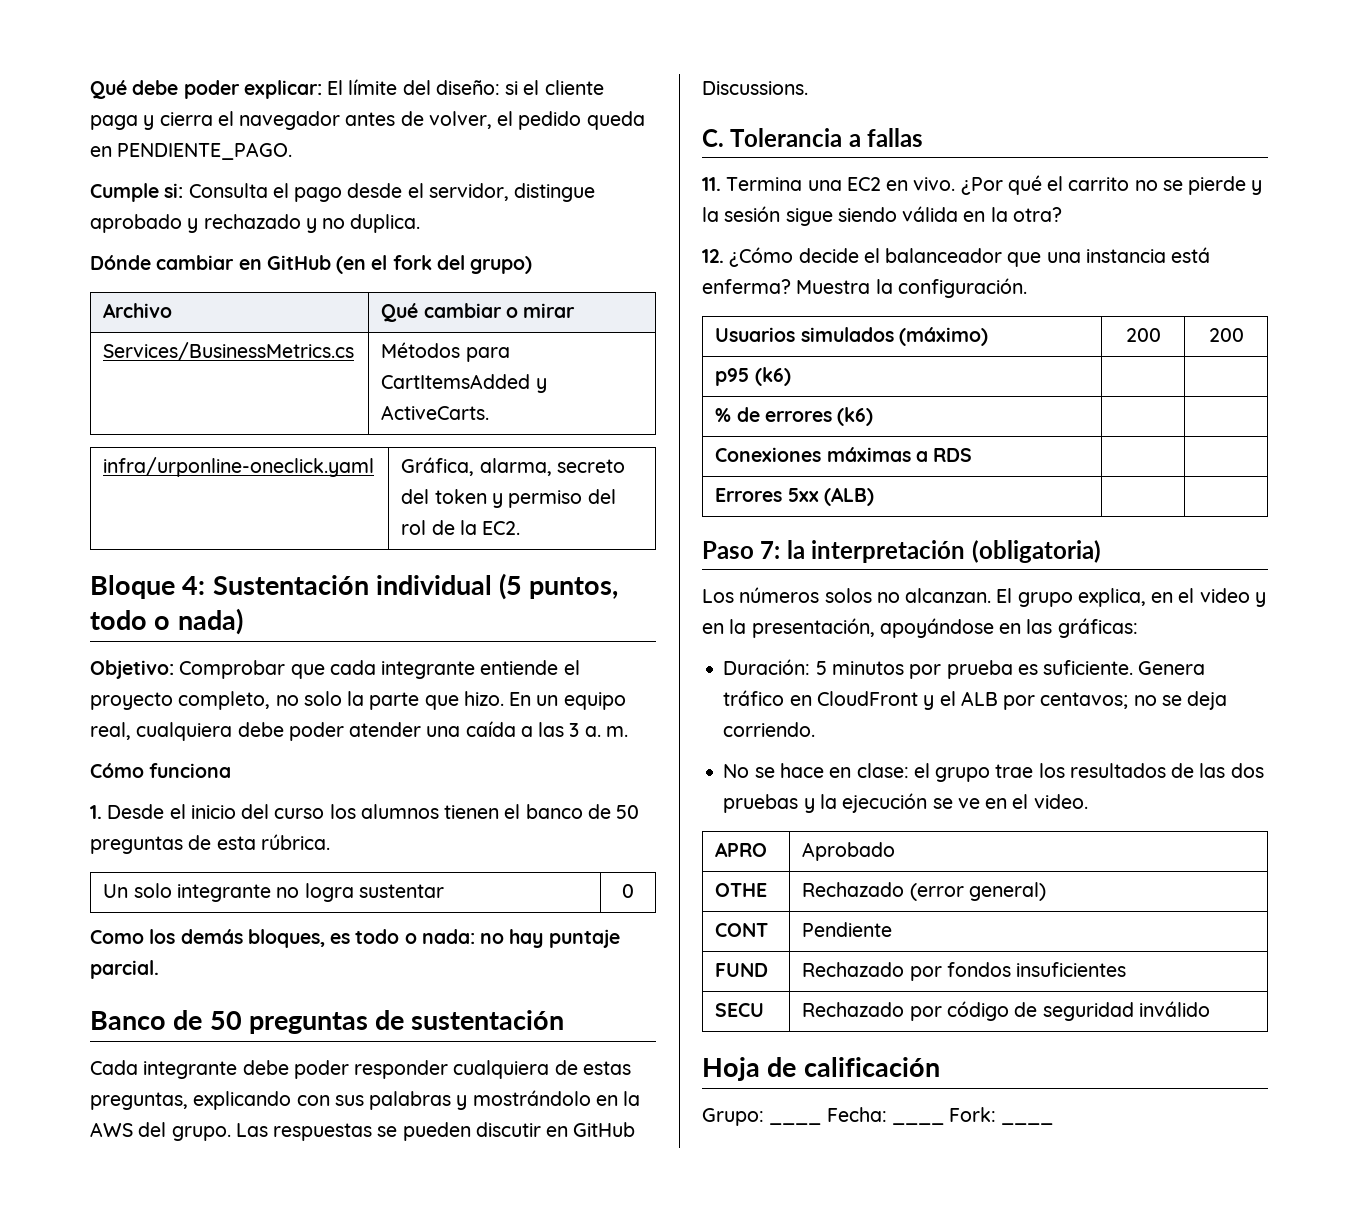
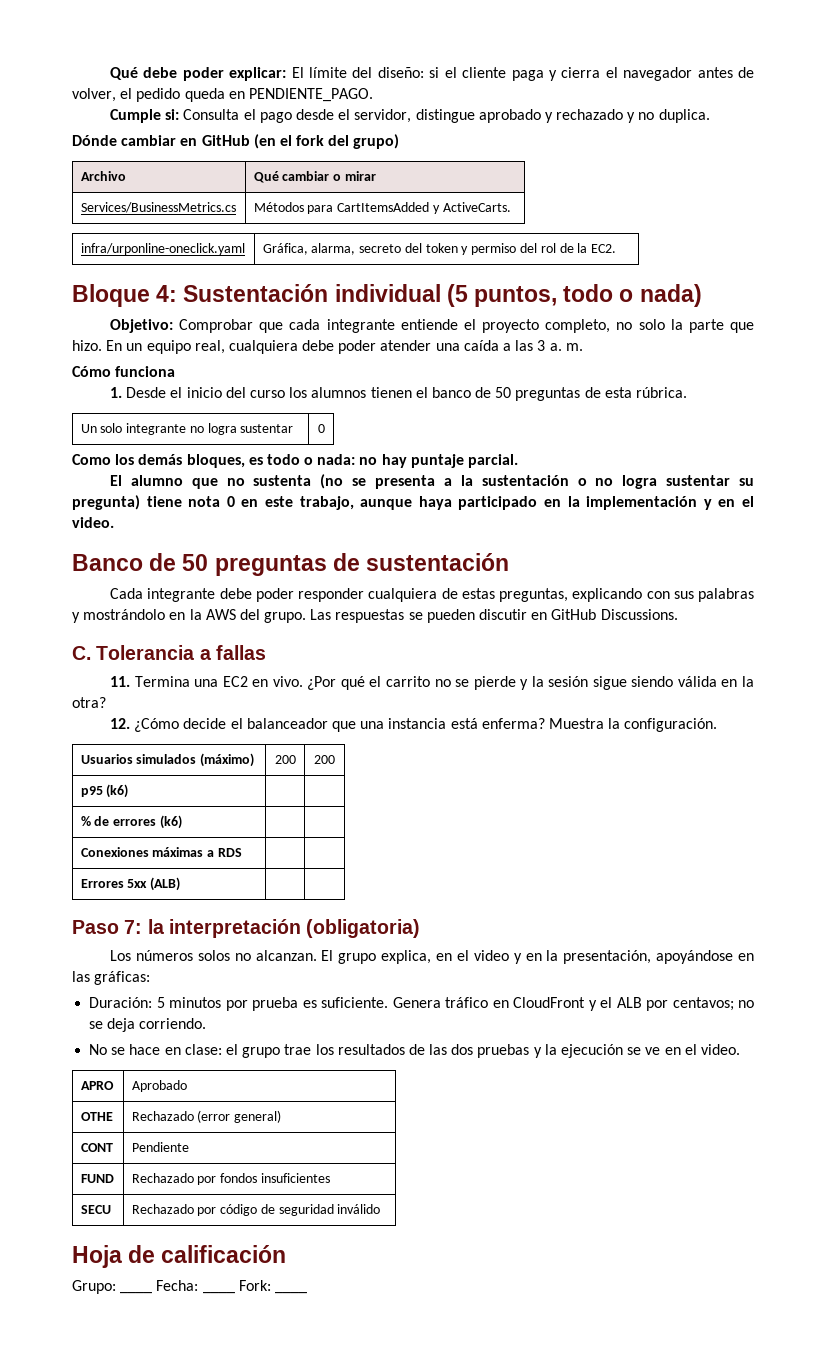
(159, 969) none -> [110,474,754,489] [72,495,755,510] [72,517,114,528] // El alumno que no sustenta (no se presenta a la sustentación o no logra sustentar su pregunta) tiene nota 0 en este trabajo, aunque haya participado en la implementación y en el video.

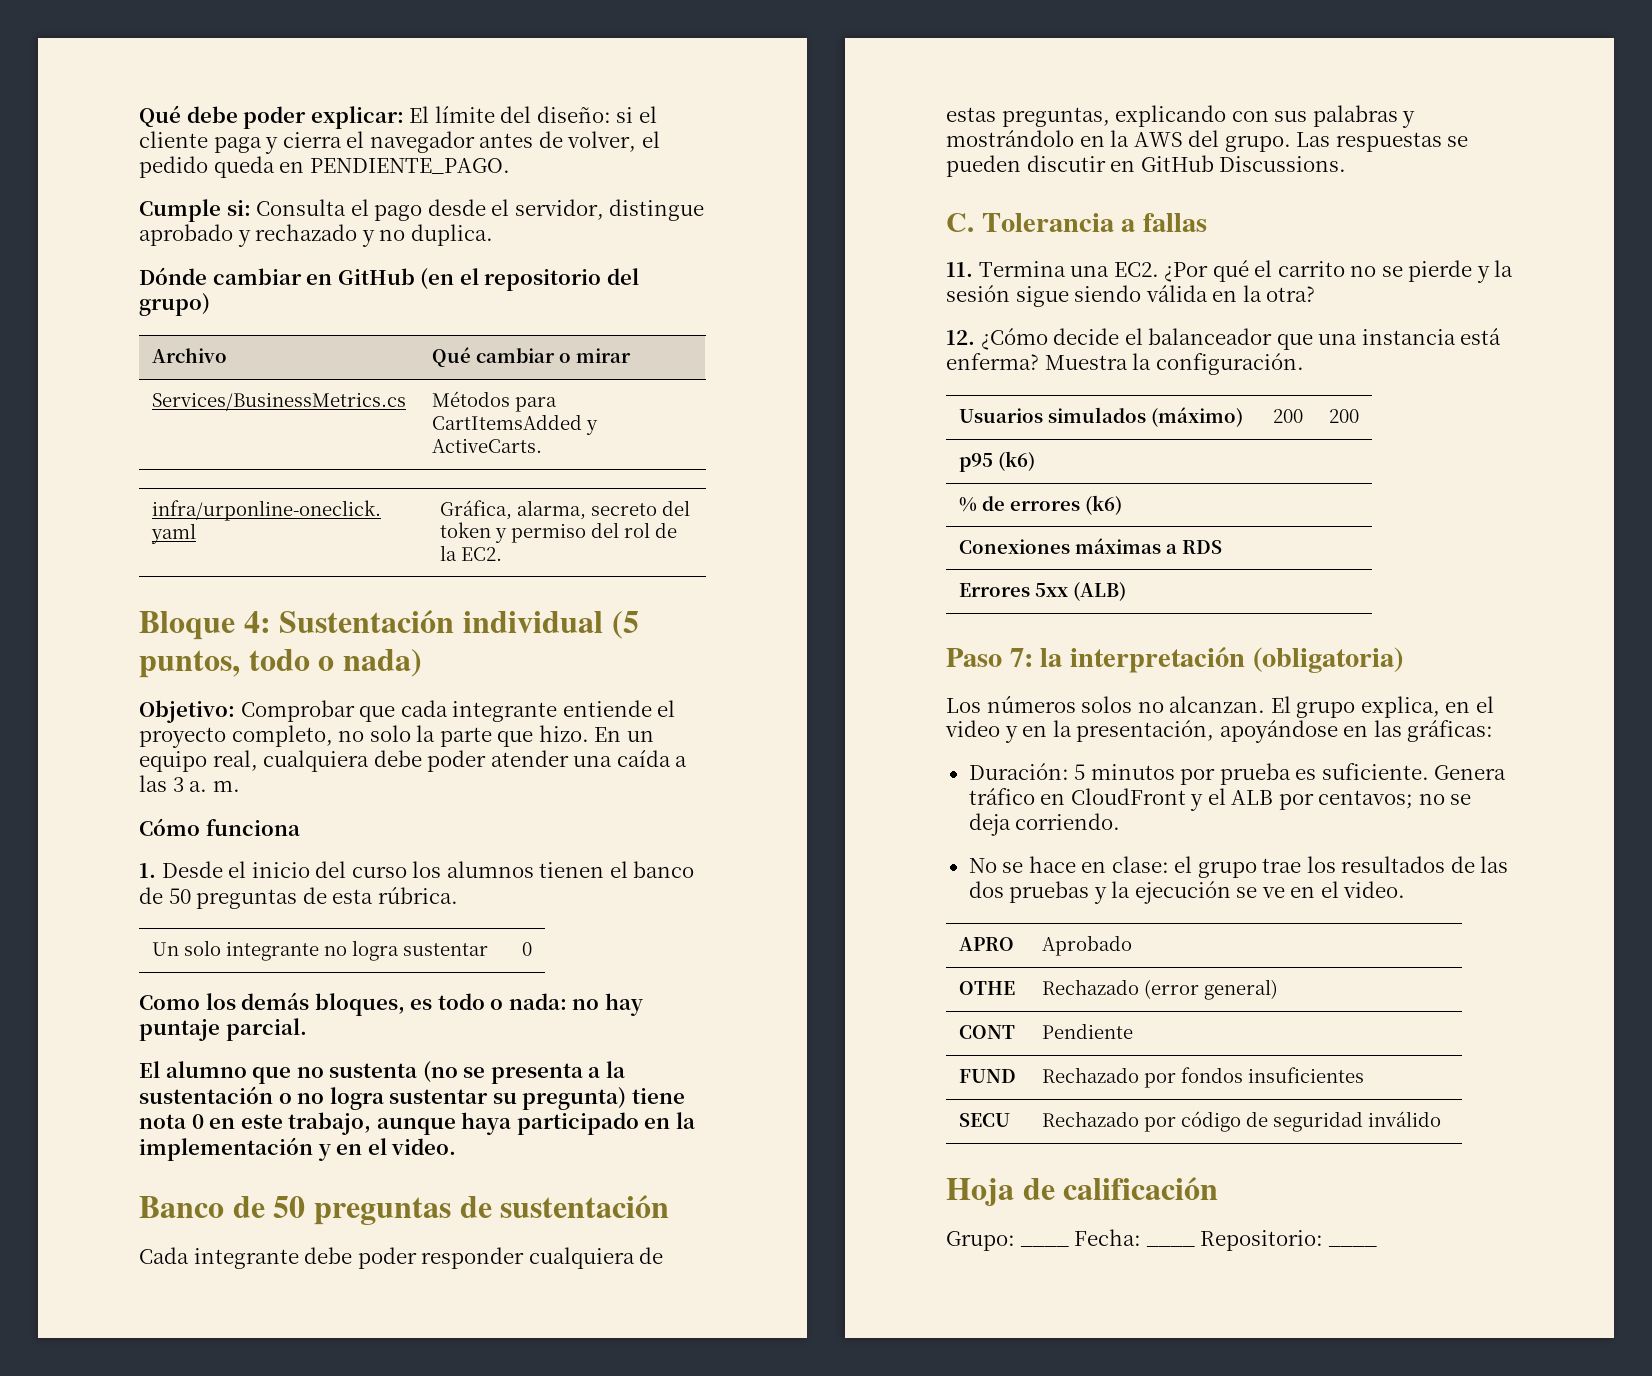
[296,135,325,146] fork -> [484,269,602,291] repositorio
[222,676,303,687] EC2 en vivo. -> [1113,262,1159,277] EC2.
[238,1280,271,1291] Fork: -> [1200,1230,1324,1251] Repositorio:

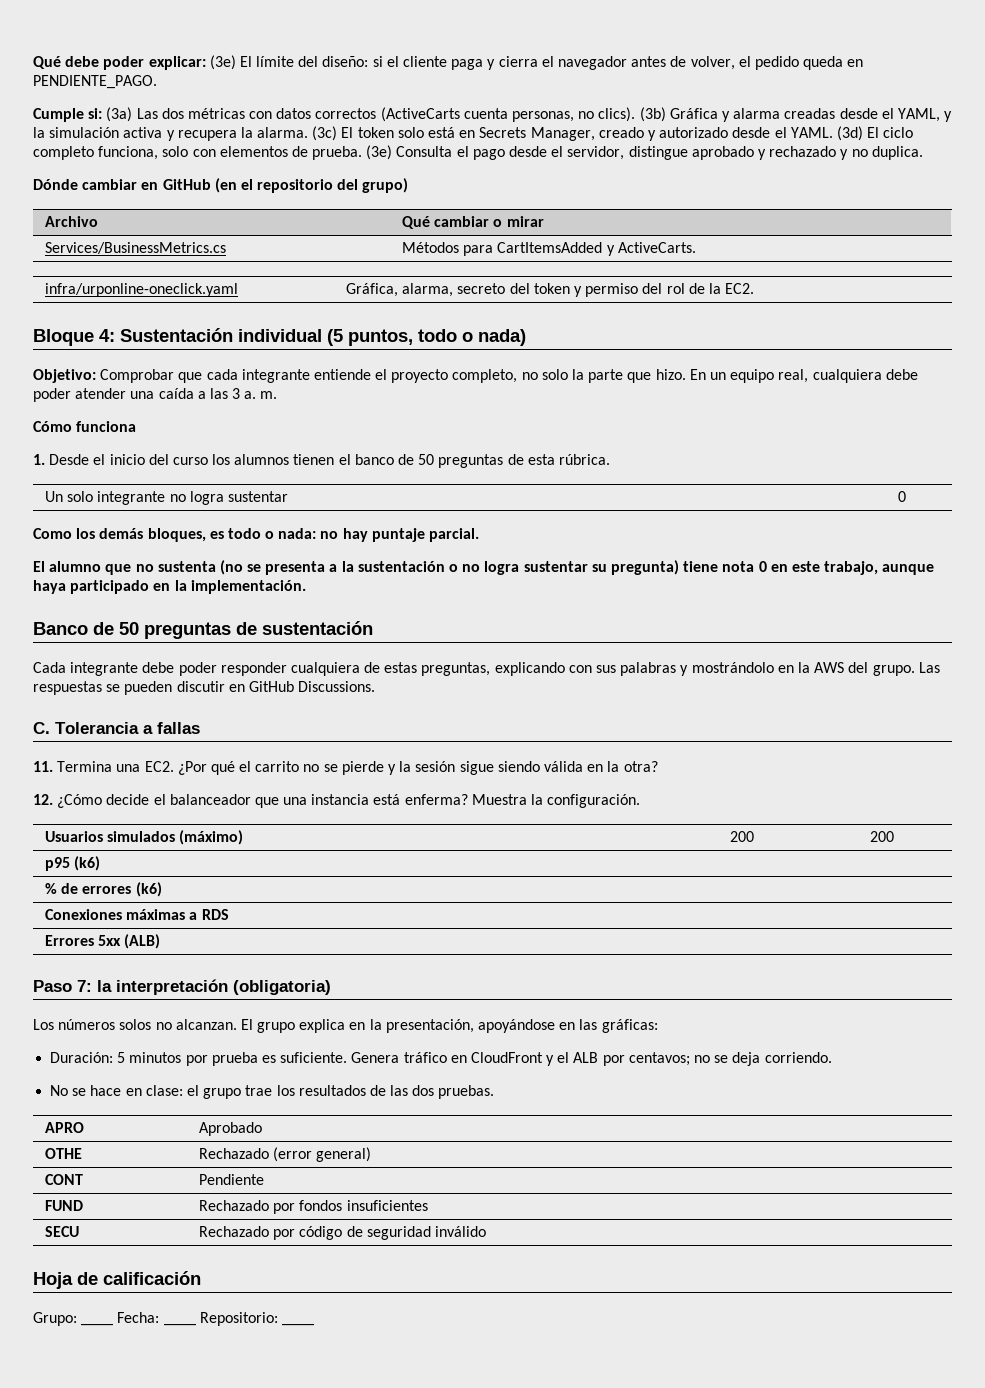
(404, 117) none -> [209,55,236,70] (3e)
(251, 208) none -> [106,107,953,122] [33,126,914,141] [33,145,393,160] (3a) Las dos métricas con datos correctos (ActiveCarts cuenta personas, no clics). (3b) Gráfica y alarma creadas desde el YAML, y la simulación activa y recupera la alarma. (3c) El token solo está en Secrets Manager, creado y autorizado desde el YAML. (3d) El ciclo completo funciona, solo con elementos de prueba. (3e)
[139,1137,457,1161] implementación y en el video. -> [190,580,306,594] implementación.
[1360,696,1494,718] [945,720,1018,743] explica, en el video y -> [299,1019,346,1033] explica
[1009,881,1406,904] pruebas y la ejecución se ve en el video. -> [438,1085,495,1099] pruebas.

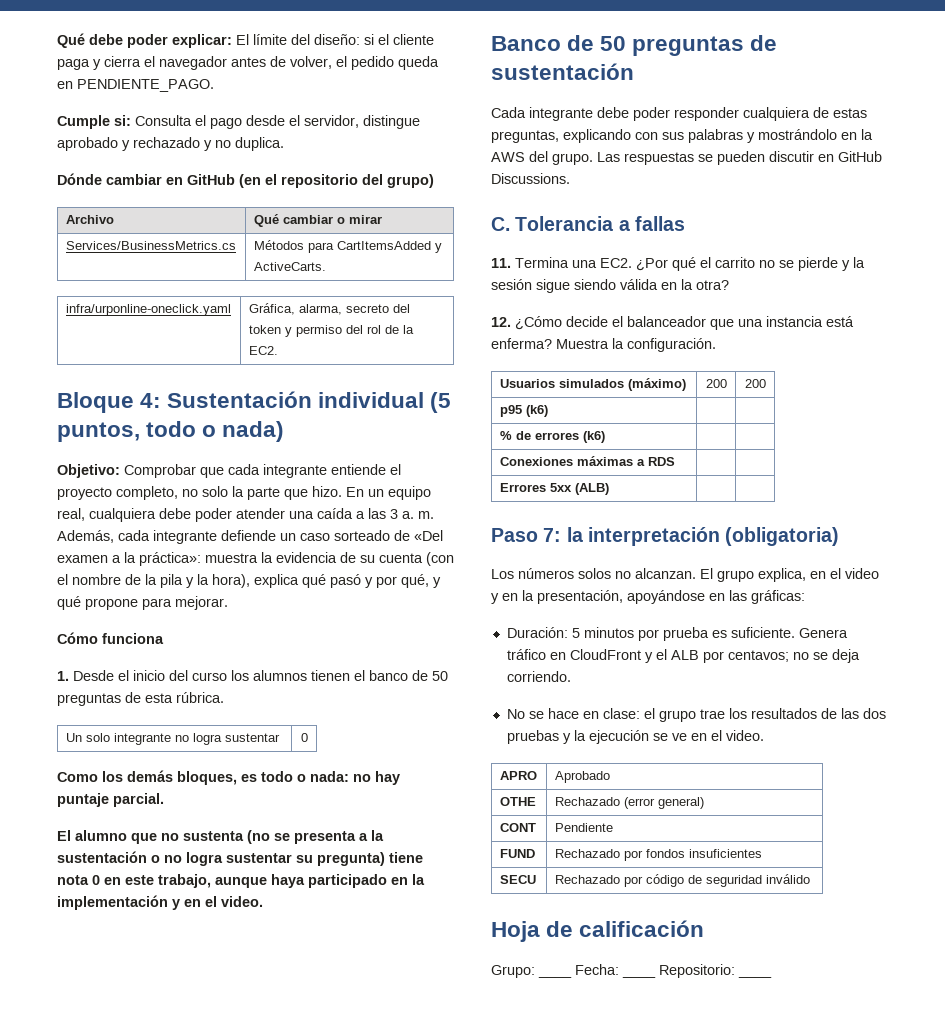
[209,55,236,70] (3e) -> (232, 41) none
[106,107,953,122] [33,126,914,141] [33,145,393,160] (3a) Las dos métricas con datos correctos (ActiveCarts cuenta personas, no clics). (3b) Gráfica y alarma creadas desde el YAML, y la simulación activa y recupera la alarma. (3c) El token solo está en Secrets Manager, creado y autorizado desde el YAML. (3d) El ciclo completo funciona, solo con elementos de prueba. (3e) -> (131, 120) none
(278, 395) none -> [57,530,443,544] [57,552,454,566] [57,574,441,588] [57,596,228,610] Además, cada integrante defiende un caso sorteado de «Del examen a la práctica»: muestra la evidencia de su cuenta (con el nombre de la pila y la hora), explica qué pasó y por qué, y qué propone para mejorar.
[190,580,306,594] implementación. -> [57,895,263,910] implementación y en el video.
[299,1019,346,1033] explica -> [758,568,879,582] [491,593,499,604] explica, en el video y
[438,1085,495,1099] pruebas. -> [506,730,764,744] pruebas y la ejecución se ve en el video.

